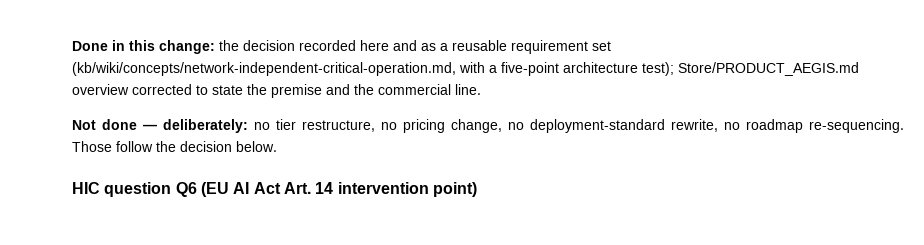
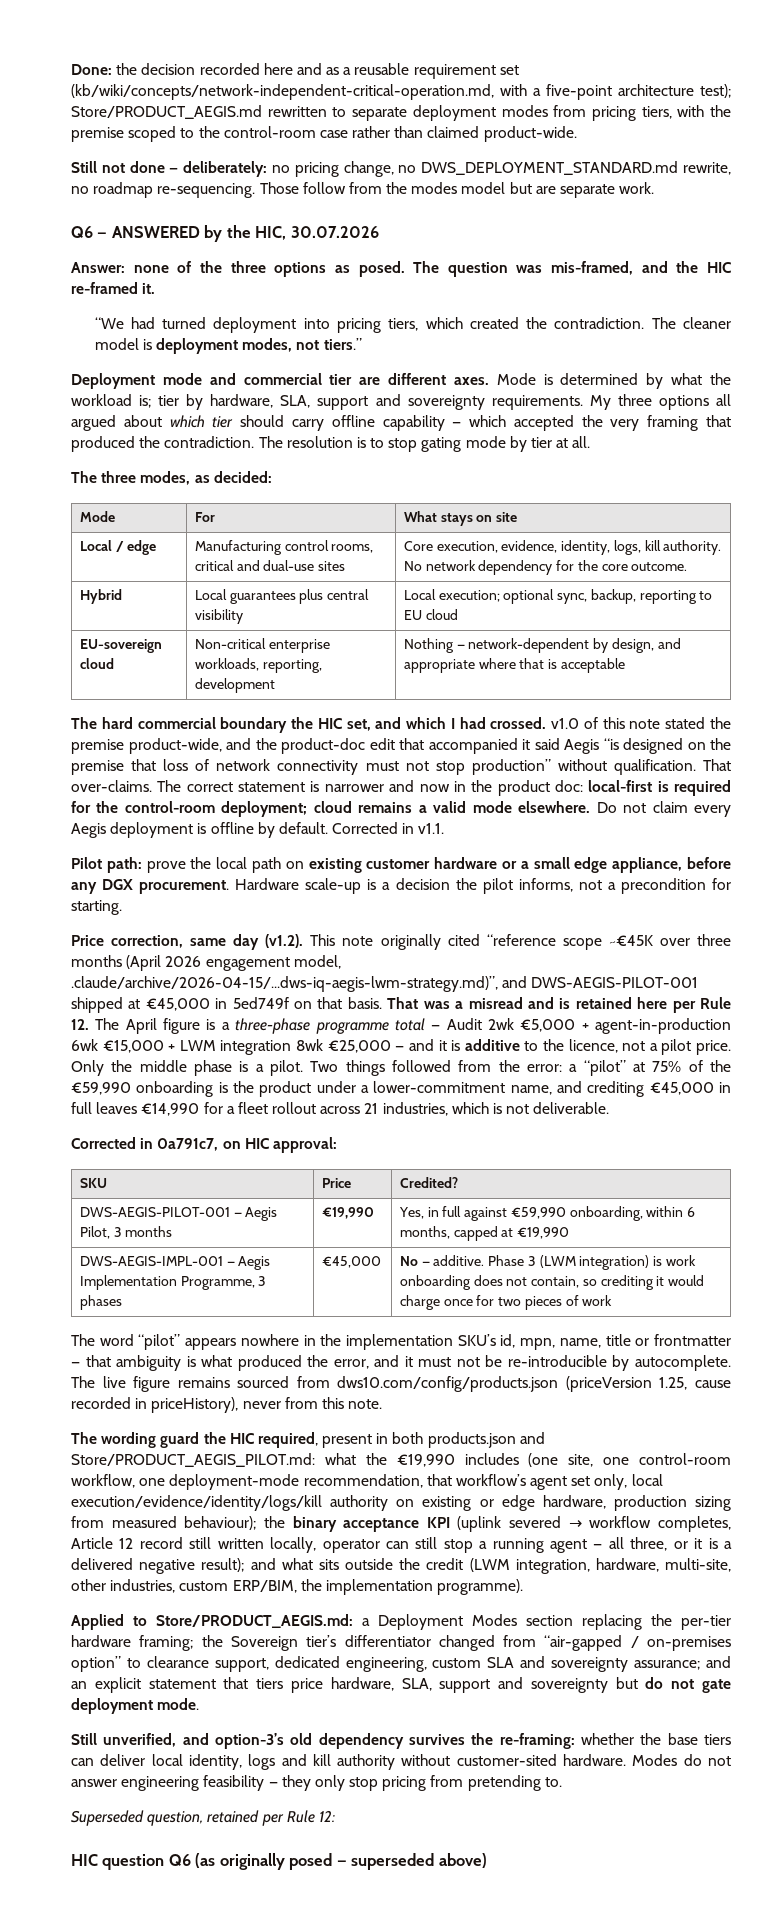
[72,40,215,54] Done in this change: -> [71,64,112,75] Done:
[72,84,481,98] [72,120,96,130] overview corrected to state the premise and the commercial line. // Not -> [267,105,732,121] [71,126,577,142] [71,161,125,173] rewritten to separate deployment modes from pricing tiers, with the premise scoped to the control-room case rather than claimed product-wide. // Still not
[276,119,397,132] tier restructure, no -> (291, 169) none
[530,119,665,133] deployment-standard -> [421,161,679,175] DWS_DEPLOYMENT_STANDARD.md
[156,141,277,152] [72,182,477,197] the decision below. // HIC question Q6 (EU AI Act Art. 14 intervention point) -> [348,182,655,198] [71,225,379,242] [71,261,731,277] [71,282,156,294] [94,317,731,333] [94,338,362,354] [71,373,731,389] [71,394,732,410] [71,415,732,431] [71,436,591,452] [71,471,272,485] [79,511,115,522] [194,512,215,522] [403,511,518,526] [79,540,157,555] [194,540,374,555] [194,560,346,571] [403,540,722,555] [403,560,688,575] [79,589,122,604] [194,589,370,604] [194,609,243,624] [403,589,713,604] [403,609,458,620] [79,639,162,653] [79,658,114,669] [194,638,330,653] [194,658,322,673] [194,678,275,693] [403,638,681,653] [403,658,625,673] [71,717,731,733] [71,738,731,754] [71,759,731,775] [71,780,731,796] [71,801,731,817] [71,822,445,838] [71,857,731,873] [71,878,731,894] [71,900,122,915] [71,934,732,950] [71,955,341,971] [71,976,699,992] [71,997,732,1013] [71,1018,731,1034] [71,1039,731,1055] [71,1060,732,1076] [71,1081,731,1097] [71,1102,610,1116] [71,1137,337,1153] [79,1178,107,1188] [321,1178,351,1188] [399,1177,458,1188] [79,1207,278,1221] [79,1226,173,1239] [321,1207,374,1219] [398,1206,696,1221] [399,1226,570,1241] [79,1256,271,1270] [79,1275,267,1290] [79,1295,122,1310] [321,1256,381,1268] [399,1255,696,1270] [399,1275,705,1290] [399,1295,613,1310] [71,1334,732,1350] [71,1355,732,1371] [71,1376,731,1392] [71,1397,383,1413] [71,1432,545,1448] [71,1453,731,1467] [71,1474,663,1490] [71,1495,731,1511] [71,1516,731,1532] [71,1537,733,1553] [71,1558,731,1574] [71,1579,524,1595] [71,1614,731,1630] [71,1635,731,1651] [71,1656,731,1672] [71,1677,732,1693] [71,1698,200,1714] [71,1733,732,1749] [71,1754,731,1770] [71,1775,562,1791] [71,1810,335,1826] [71,1853,487,1870] from the modes model but are separate work. // Q6 — ANSWERED by the HIC, 30.07.2026 // Answer: none of the three options as posed. The question was mis-framed, and the HIC re-framed it. // “We had turned deployment into pricing tiers, which created the contradiction. The cleaner model is deployment modes, not tiers.” // Deployment mode and commercial tier are different axes. Mode is determined by what the workload is; tier by hardware, SLA, support and sovereignty requirements. My three options all argued about which tier should carry offline capability — which accepted the very framing that produced the contradiction. The resolution is to stop gating mode by tier at all. // The three modes, as decided: // Mode | For | What stays on site // Local / edge | Manufacturing control rooms, critical and dual-use sites | Core execution, evidence, identity, logs, kill authority. No network dependency for the core outcome. // Hybrid | Local guarantees plus central visibility | Local execution; optional sync, backup, reporting to EU cloud // EU-sovereign cloud | Non-critical enterprise workloads, reporting, development | Nothing — network-dependent by design, and appropriate where that is acceptable // The hard commercial boundary the HIC set, and which I had crossed. v1.0 of this note stated the premise product-wide, and the product-doc edit that accompanied it said Aegis “is designed on the premise that loss of network connectivity must not stop production” without qualification. That over-claims. The correct statement is narrower and now in the product doc: local-first is required for the control-room deployment; cloud remains a valid mode elsewhere. Do not claim every Aegis deployment is offline by default. Corrected in v1.1. // Pilot path: prove the local path on existing customer hardware or a small edge appliance, before any DGX procurement. Hardware scale-up is a decision the pilot informs, not a precondition for starting. // Price correction, same day (v1.2). This note originally cited “reference scope ~€45K over three months (April 2026 engagement model, .claude/archive/2026-04-15/...dws-iq-aegis-lwm-strategy.md)”, and DWS-AEGIS-PILOT-001 shipped at €45,000 in 5ed749f on that basis. That was a misread and is retained here per Rule 12. The April figure is a three-phase programme total — Audit 2wk €5,000 + agent-in-production 6wk €15,000 + LWM integration 8wk €25,000 — and it is additive to the licence, not a pilot price. Only the middle phase is a pilot. Two things followed from the error: a “pilot” at 75% of the €59,990 onboarding is the product under a lower-commitment name, and crediting €45,000 in full leaves €14,990 for a fleet rollout across 21 industries, which is not deliverable. // Corrected in 0a791c7, on HIC approval: // SKU | Price | Credited? // DWS-AEGIS-PILOT-001 — Aegis Pilot, 3 months | €19,990 | Yes, in full against €59,990 onboarding, within 6 months, capped at €19,990 // DWS-AEGIS-IMPL-001 — Aegis Implementation Programme, 3 phases | €45,000 | No — additive. Phase 3 (LWM integration) is work onboarding does not contain, so crediting it would charge once for two pieces of work // The word “pilot” appears nowhere in the implementation SKU’s id, mpn, name, title or frontmatter — that ambiguity is what produced the error, and it must not be re-introducible by autocomplete. The live figure remains sourced from dws10.com/config/products.json (priceVersion 1.25, cause recorded in priceHistory), never from this note. // The wording guard the HIC required, present in both products.json and Store/PRODUCT_AEGIS_PILOT.md: what the €19,990 includes (one site, one control-room workflow, one deployment-mode recommendation, that workflow’s agent set only, local execution/evidence/identity/logs/kill authority on existing or edge hardware, production sizing from measured behaviour); the binary acceptance KPI (uplink severed → workflow completes, Article 12 record still written locally, operator can still stop a running agent — all three, or it is a delivered negative result); and what sits outside the credit (LWM integration, hardware, multi-site, other industries, custom ERP/BIM, the implementation programme). // Applied to Store/PRODUCT_AEGIS.md: a Deployment Modes section replacing the per-tier hardware framing; the Sovereign tier’s differentiator changed from “air-gapped / on-premises option” to clearance support, dedicated engineering, custom SLA and sovereignty assurance; and an explicit statement that tiers price hardware, SLA, support and sovereignty but do not gate deployment mode. // Still unverified, and option-3’s old dependency survives the re-framing: whether the base tiers can deliver local identity, logs and kill authority without customer-sited hardware. Modes do not answer engineering feasibility — they only stop pricing from pretending to. // Superseded question, retained per Rule 12: // HIC question Q6 (as originally posed — superseded above)

